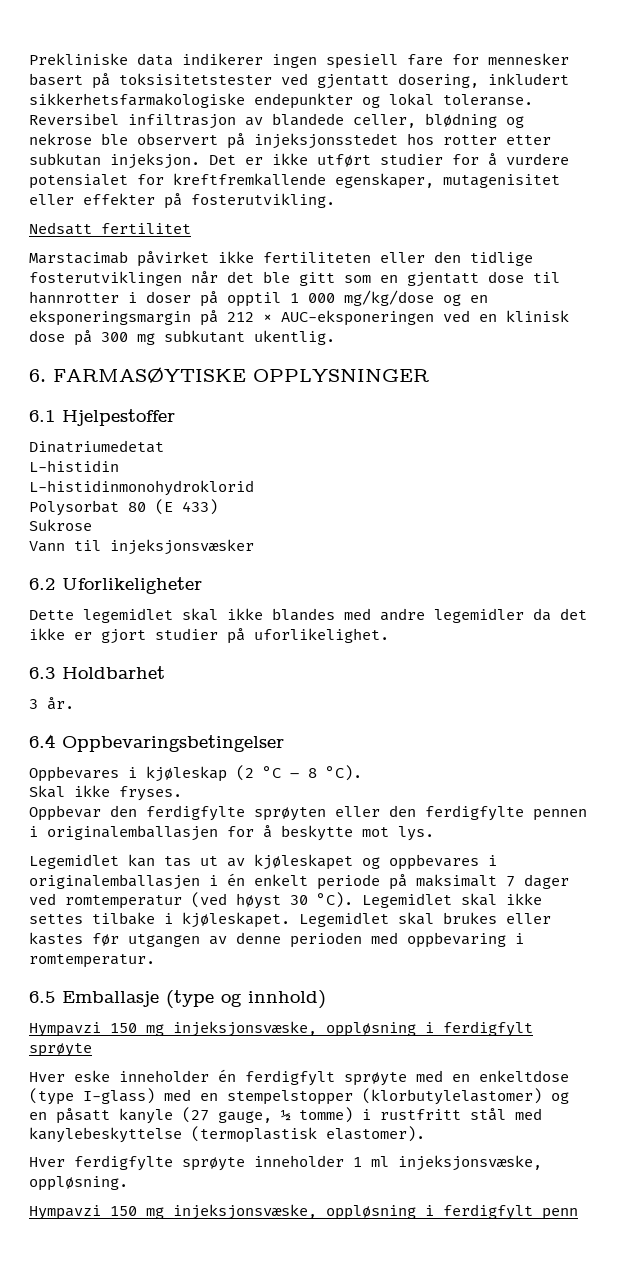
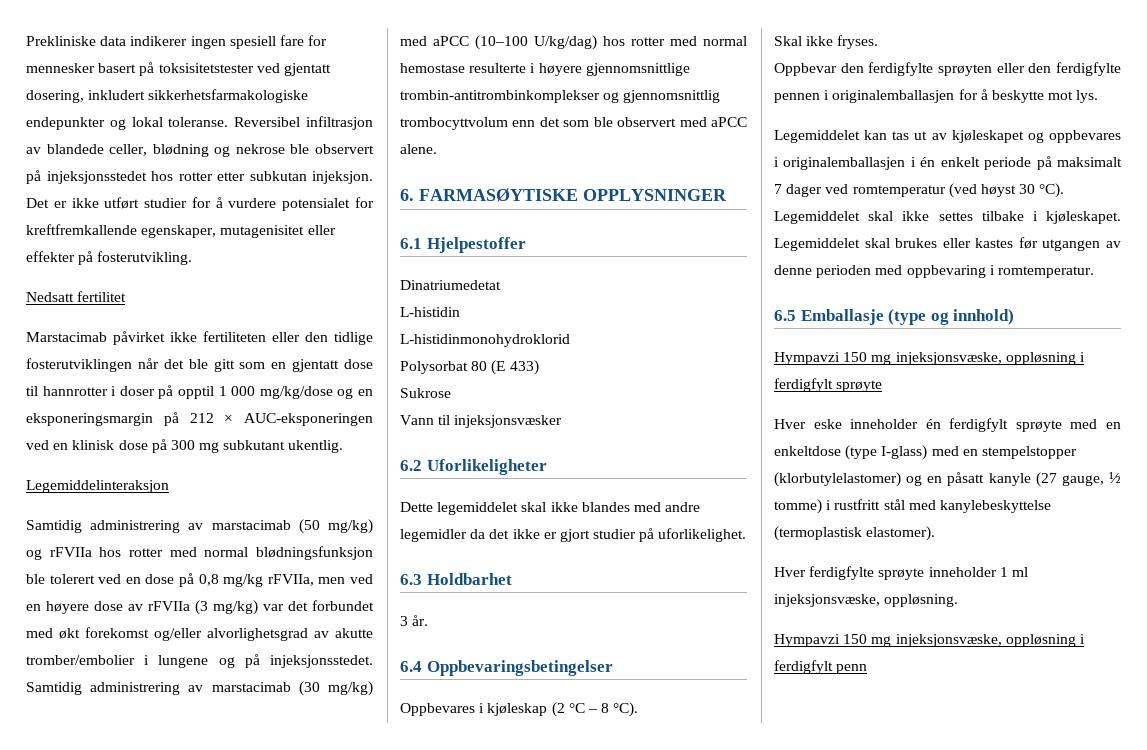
(335, 337) none -> [26,480,169,493] [26,519,373,534] [26,546,373,560] [26,573,373,587] [26,600,374,615] [26,627,373,641] [26,654,373,668] [26,681,373,696] [400,35,747,50] [400,63,690,76] [400,90,721,103] [400,117,747,130] [400,144,437,154] // Legemiddelinteraksjon // Samtidig administrering av marstacimab (50 mg/kg) og rFVIIa hos rotter med normal blødningsfunksjon ble tolerert ved en dose på 0,8 mg/kg rFVIIa, men ved en høyere dose av rFVIIa (3 mg/kg) var det forbundet med økt forekomst og/eller alvorlighetsgrad av akutte tromber/embolier i lungene og på injeksjonsstedet. Samtidig administrering av marstacimab (30 mg/kg) med aPCC (10–100 U/kg/dag) hos rotter med normal hemostase resulterte i høyere gjennomsnittlige trombin-antitrombinkomplekser og gjennomsnittlig trombocyttvolum enn det som ble observert med aPCC alene.
[83,608,173,623] legemidlet -> [437,502,519,515] legemiddelet
[29,854,119,869] Legemidlet -> [774,130,860,143] Legemiddelet
[362,893,452,908] Legemidlet -> [774,211,860,224] Legemiddelet
[299,912,389,927] Legemidlet -> [774,238,860,251] Legemiddelet

